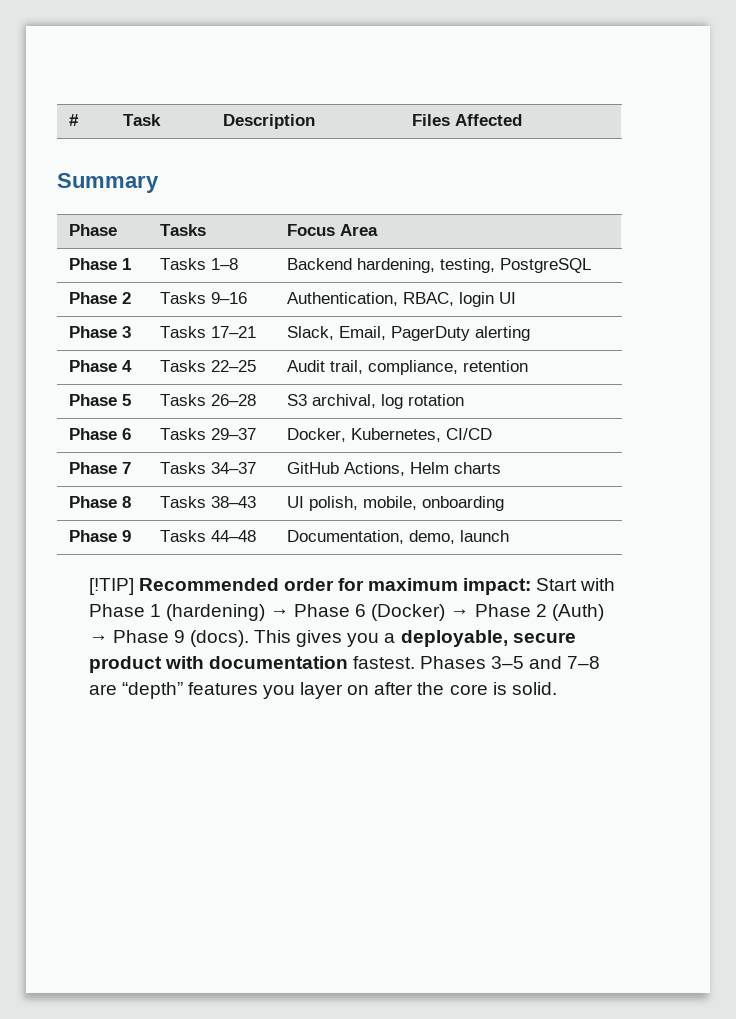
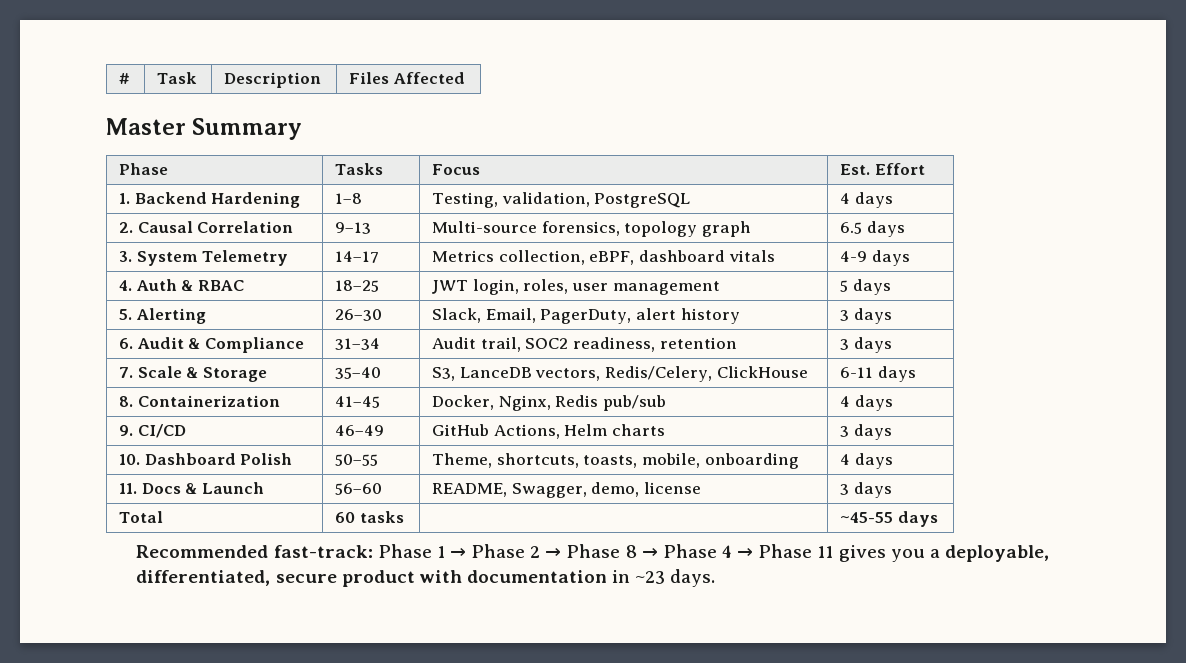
(522, 120) none -> [106,118,186,135] Master
[339,224,378,236] [68,258,131,270] [159,258,238,270] [286,258,591,273] [68,292,131,304] [159,292,247,304] [286,292,516,307] [68,326,131,338] [159,326,256,338] [286,326,530,341] [68,360,132,372] [159,360,256,372] Area // Phase 1 | Tasks 1–8 | Backend hardening, testing, PostgreSQL // Phase 2 | Tasks 9–16 | Authentication, RBAC, login UI // Phase 3 | Tasks 17–21 | Slack, Email, PagerDuty alerting // Phase 4 | Tasks 22–25 -> [840,163,925,175] [119,192,301,208] [335,193,363,204] [432,192,691,208] [840,192,893,208] [119,221,294,233] [335,222,372,234] [432,221,751,237] [840,221,905,237] [119,250,289,266] [335,251,380,263] [432,250,775,265] [840,250,910,266] [119,279,244,291] [335,280,380,292] [432,279,720,295] [840,279,891,295] [119,308,206,324] [335,309,383,321] [432,308,740,324] [840,308,892,324] [119,337,304,353] [335,338,381,350] | Est. Effort // 1. Backend Hardening | 1–8 | Testing, validation, PostgreSQL | 4 days // 2. Causal Correlation | 9–13 | Multi-source forensics, topology graph | 6.5 days // 3. System Telemetry | 14–17 | Metrics collection, eBPF, dashboard vitals | 4-9 days // 4. Auth & RBAC | 18–25 | JWT login, roles, user management | 5 days // 5. Alerting | 26–30 | Slack, Email, PagerDuty, alert history | 3 days // 6. Audit & Compliance | 31–34
[367,360,458,375] compliance, -> [525,337,655,352] SOC2 readiness,
[68,394,131,406] [159,394,256,406] [286,394,464,409] [68,428,131,440] [159,428,256,440] [286,428,492,442] [68,462,131,474] [159,462,256,474] [286,462,501,476] [68,496,131,508] [159,496,256,508] [286,496,504,511] [68,530,131,542] [159,530,256,542] [286,530,509,544] [88,578,616,595] [88,604,446,621] // Phase 5 | Tasks 26–28 | S3 archival, log rotation // Phase 6 | Tasks 29–37 | Docker, Kubernetes, CI/CD // Phase 7 | Tasks 34–37 | GitHub Actions, Helm charts // Phase 8 | Tasks 38–43 | UI polish, mobile, onboarding // Phase 9 | Tasks 44–48 | Documentation, demo, launch // [!TIP] Recommended order for maximum impact: Start with Phase 1 (hardening) → Phase 6 (Docker) -> [840,337,892,353] [119,366,267,382] [335,367,382,379] [432,366,808,382] [840,366,916,382] [119,395,280,407] [335,396,381,408] [432,395,666,411] [840,395,893,411] [119,424,186,438] [335,425,385,436] [432,424,665,439] [840,424,892,440] [119,453,293,465] [335,454,379,466] [432,453,799,469] [840,453,893,469] [119,482,264,494] [335,483,383,495] [432,482,701,498] [840,482,892,498] [119,511,164,523] [335,511,404,523] [840,511,938,527] [136,544,445,558] | 3 days // 7. Scale & Storage | 35–40 | S3, LanceDB vectors, Redis/Celery, ClickHouse | 6-11 days // 8. Containerization | 41–45 | Docker, Nginx, Redis pub/sub | 4 days // 9. CI/CD | 46–49 | GitHub Actions, Helm charts | 3 days // 10. Dashboard Polish | 50–55 | Theme, shortcuts, toasts, mobile, onboarding | 4 days // 11. Docs & Launch | 56–60 | README, Swagger, demo, license | 3 days // Total | 60 tasks | | ~45-55 days // Recommended fast-track: Phase 1
[551,604,604,621] [88,630,292,647] (Auth) → Phase 9 (docs). This -> [545,544,834,558] → Phase 8 → Phase 4 → Phase 11
(508, 638) none -> [136,570,271,586] differentiated,
[352,656,601,669] [88,682,557,699] fastest. Phases 3–5 and 7–8 are “depth” features you layer on after the core is solid. -> [612,569,716,587] in ~23 days.

